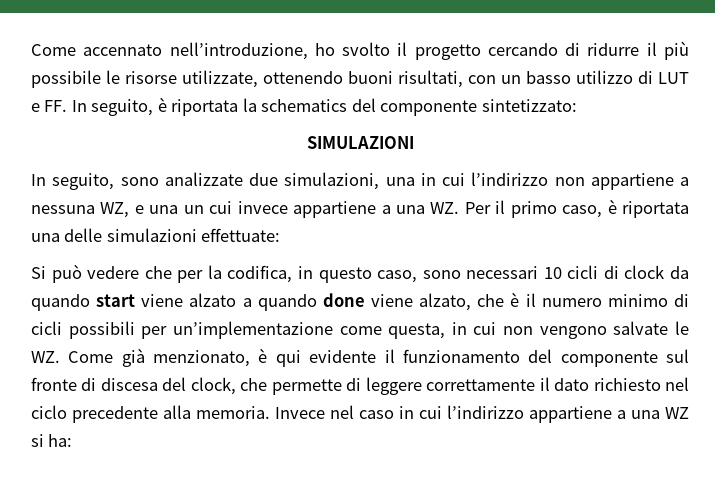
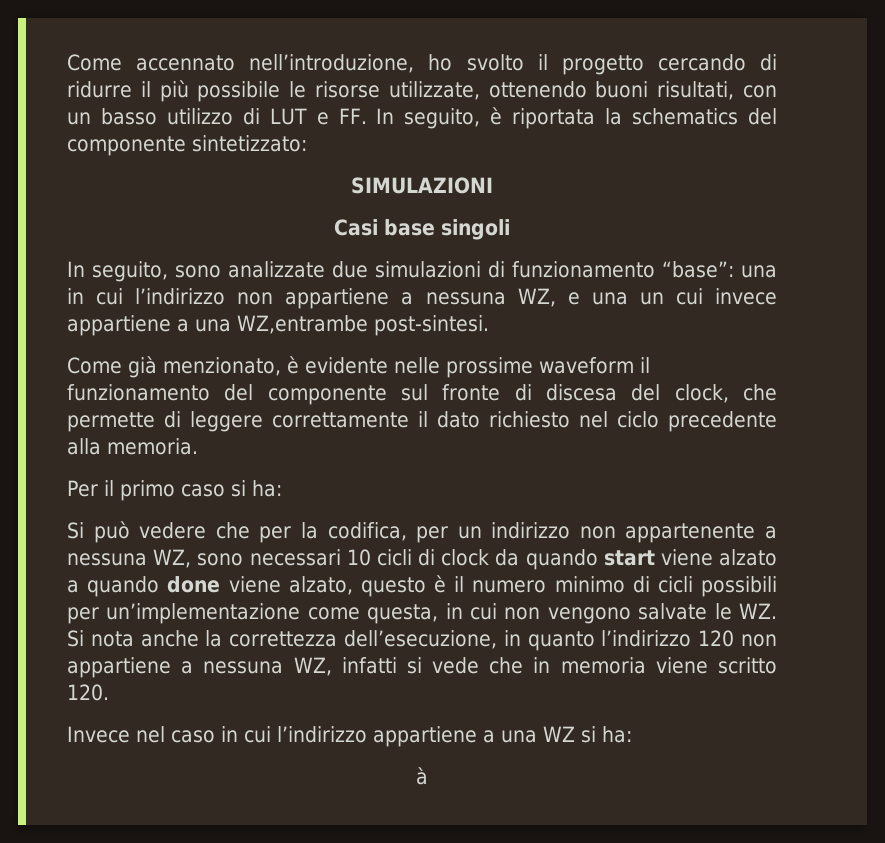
(414, 142) none -> [334,219,510,240] // Casi base singoli
[284,172,380,190] simulazioni, -> [375,261,734,278] simulazioni di funzionamento “base”:
[430,199,689,218] [31,228,281,242] [31,264,689,283] [31,292,689,311] [31,321,689,339] [31,348,377,367] WZ. Per il primo caso, è riportata una delle simulazioni effettuate: // Si può vedere che per la codifica, in questo caso, sono necessari 10 cicli di clock da quando start viene alzato a quando done viene alzato, che è il numero minimo di cicli possibili per un’implementazione come questa, in cui non vengono salvate le WZ. Come già menzionato, è qui evidente -> [237,315,489,336] [67,356,634,378] WZ,entrambe post-sintesi. // Come già menzionato, è evidente nelle prossime waveform
(270, 412) none -> [67,480,282,501] [67,521,778,543] [67,549,777,570] [67,575,777,597] [67,603,777,624] [67,630,777,651] [67,657,777,678] [67,684,109,701] // Per il primo caso si ha: // Si può vedere che per la codifica, per un indirizzo non appartenente a nessuna WZ, sono necessari 10 cicli di clock da quando start viene alzato a quando done viene alzato, questo è il numero minimo di cicli possibili per un’implementazione come questa, in cui non vengono salvate le WZ. Si nota anche la correttezza dell’esecuzione, in quanto l’indirizzo 120 non appartiene a nessuna WZ, infatti si vede che in memoria viene scritto 120. //
(73, 440) none -> [416,767,428,785] // à

